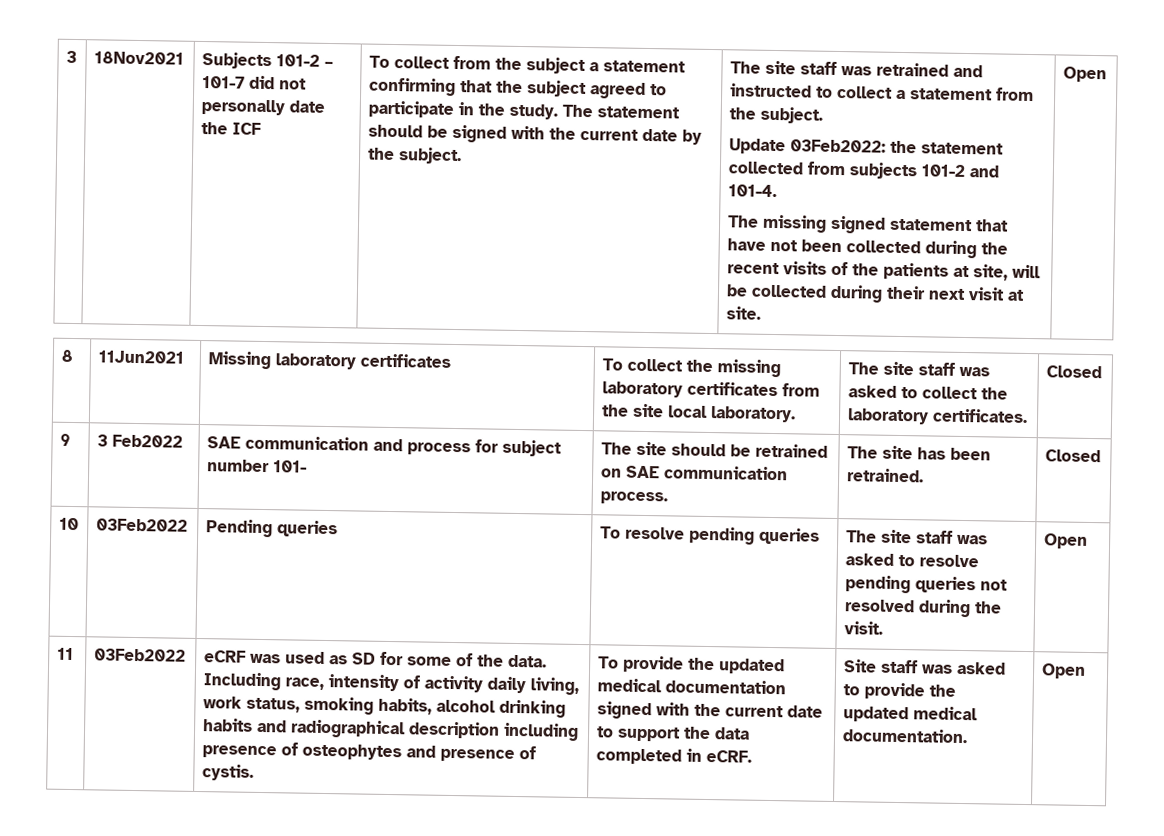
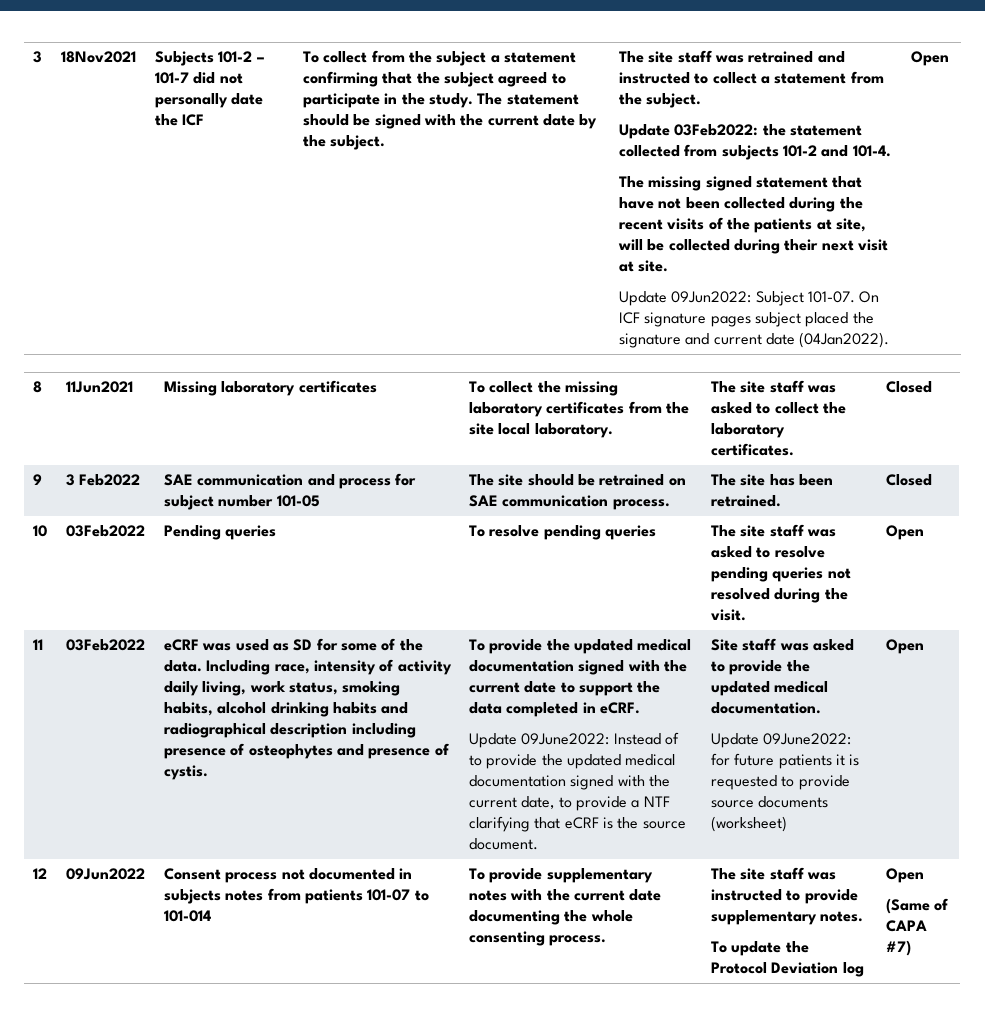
(761, 313) none -> [619,291,880,306] [619,312,874,327] [619,332,890,348] // Update 09Jun2022: Subject 101-07. On ICF signature pages subject placed the signature and current date (04Jan2022).
[272,460,307,473] 101- -> [276,495,320,507] 101-05
(752, 756) none -> [469,732,680,748] [469,754,676,769] [469,775,671,790] [469,796,670,811] [469,816,686,832] [469,838,539,850] // Update 09June2022: Instead of to provide the updated medical documentation signed with the current date, to provide a NTF clarifying that eCRF is the source document.
[1040,663,1086,679] | Open -> [711,733,852,748] [711,753,860,769] [711,775,850,790] [711,796,829,808] [711,816,788,832] [886,639,925,654] [33,868,48,879] [66,868,146,880] [164,868,413,883] [164,888,429,904] [164,910,212,922] [469,868,653,883] [469,889,662,901] [469,910,633,925] [469,931,607,946] [711,867,837,880] [711,889,858,904] [711,910,864,925] [711,941,809,956] [711,962,864,977] [886,868,925,883] [886,898,949,914] [886,920,928,932] [886,940,912,956] // Update 09June2022: for future patients it is requested to provide source documents (worksheet) | Open // 12 | 09Jun2022 | Consent process not documented in subjects notes from patients 101-07 to 101-014 | To provide supplementary notes with the current date documenting the whole consenting process. | The site staff was instructed to provide supplementary notes. // To update the Protocol Deviation log | Open // (Same of CAPA #7)

